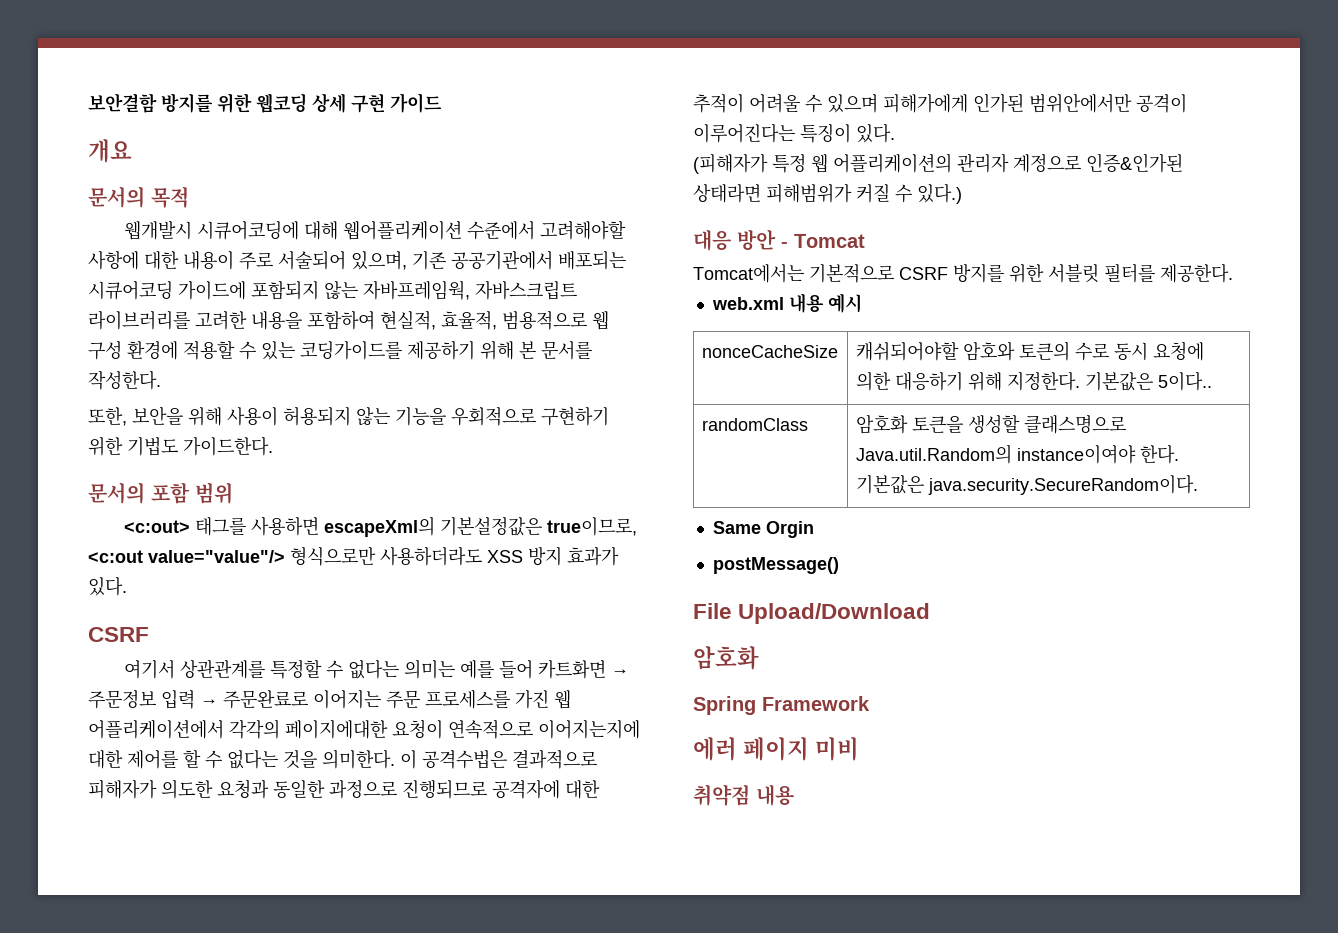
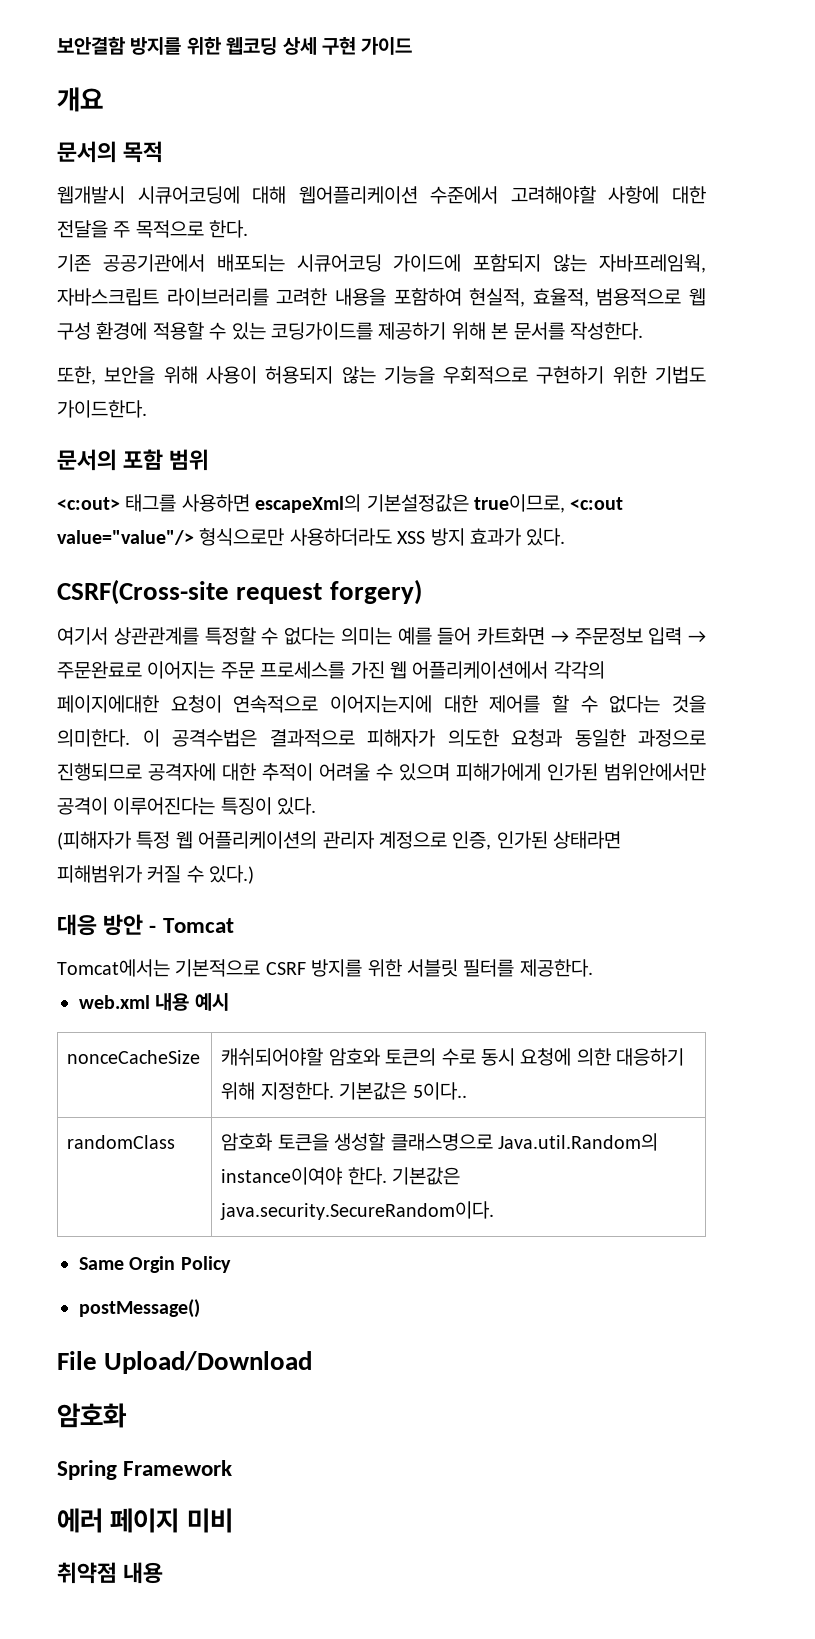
[183,251,407,270] 내용이 주로 서술되어 있으며, -> [57,220,249,238] 전달을 주 목적으로 한다. //
[88,627,149,642] CSRF -> [57,579,422,605] CSRF(Cross-site request forgery)
[1086,153,1183,173] 인증&인가된 -> [452,831,548,850] 인증, 인가된
(814, 529) none -> [180,1256,231,1273] Policy

